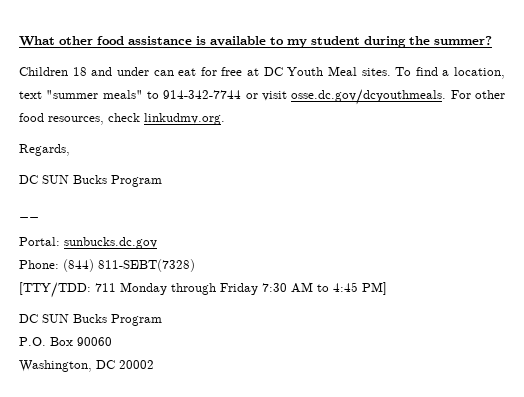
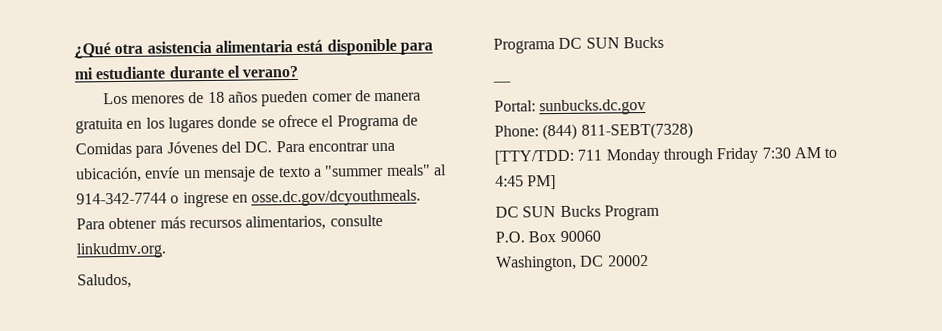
[19,36,492,48] [19,66,505,79] [19,89,505,105] [19,113,140,125] What other food assistance is available to my student during the summer? // Children 18 and under can eat for free at DC Youth Meal sites. To find a location, text "summer meals" to 914-342-7744 or visit osse.dc.gov/dcyouthmeals. For other food resources, check -> [74,38,433,59] [74,65,299,80] [102,90,422,107] [75,114,418,134] [75,140,396,158] [75,164,447,183] [76,189,422,208] [76,215,383,231] ¿Qué otra asistencia alimentaria está disponible para mi estudiante durante el verano? // Los menores de 18 años pueden comer de manera gratuita en los lugares donde se ofrece el Programa de Comidas para Jóvenes del DC. Para encontrar una ubicación, envíe un mensaje de texto a "summer meals" al 914-342-7744 o ingrese en osse.dc.gov/dcyouthmeals. Para obtener más recursos alimentarios, consulte
[19,144,70,156] [19,175,162,187] Regards, // DC SUN Bucks Program -> [77,273,132,289] [493,36,664,54] Saludos, // Programa DC SUN Bucks

